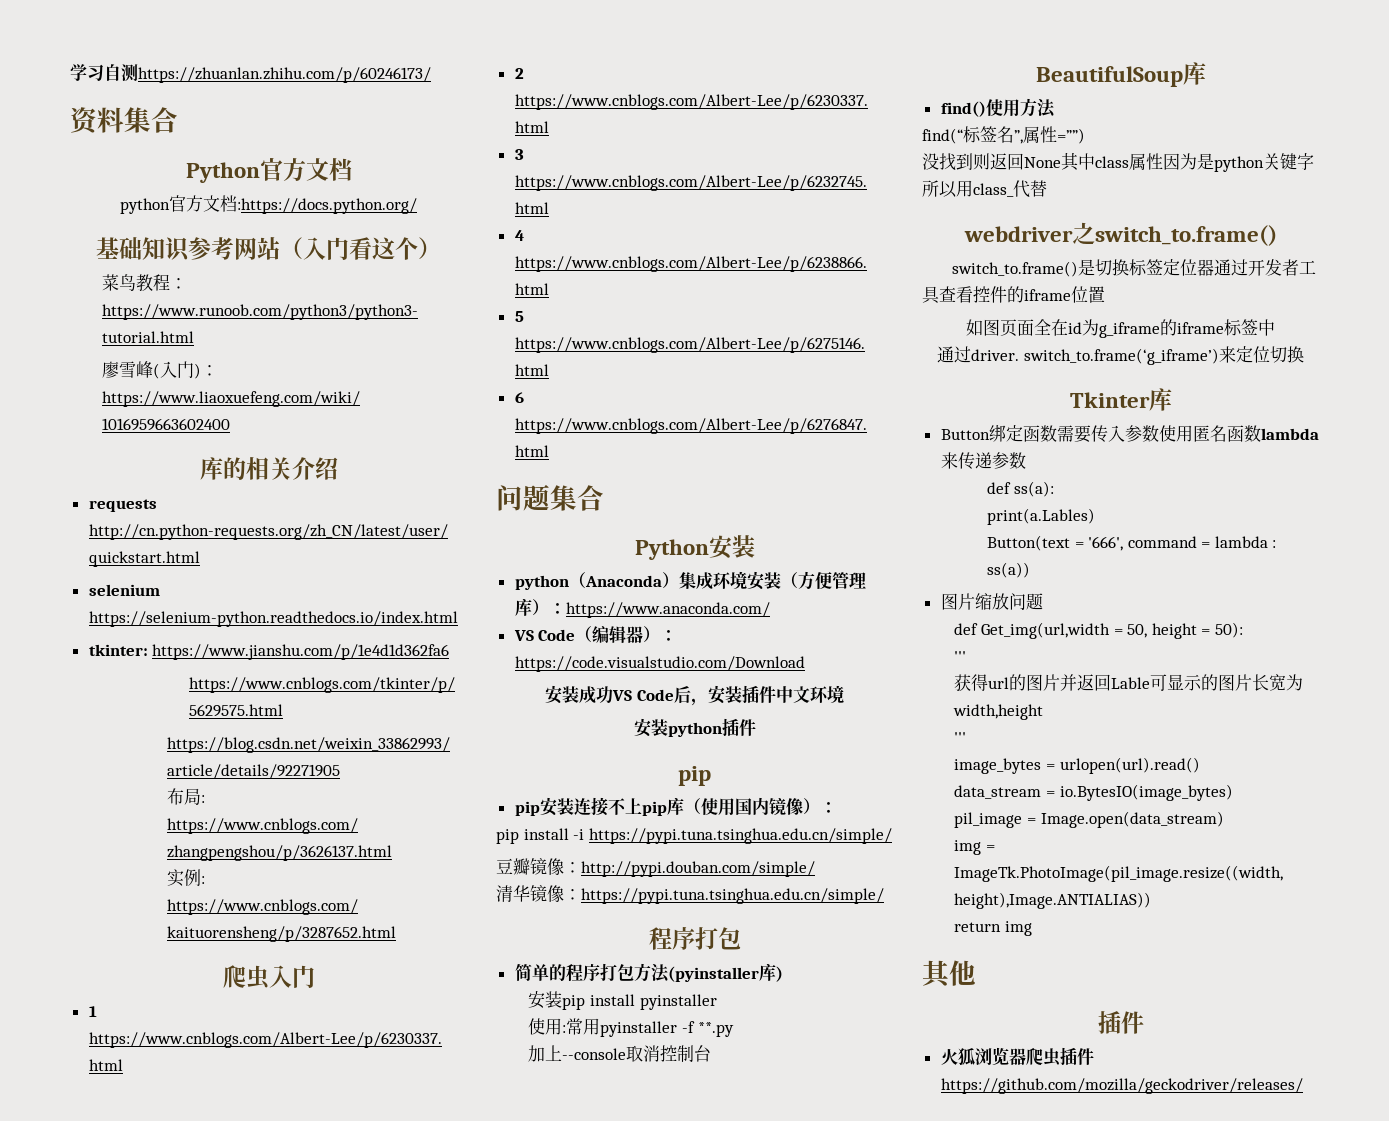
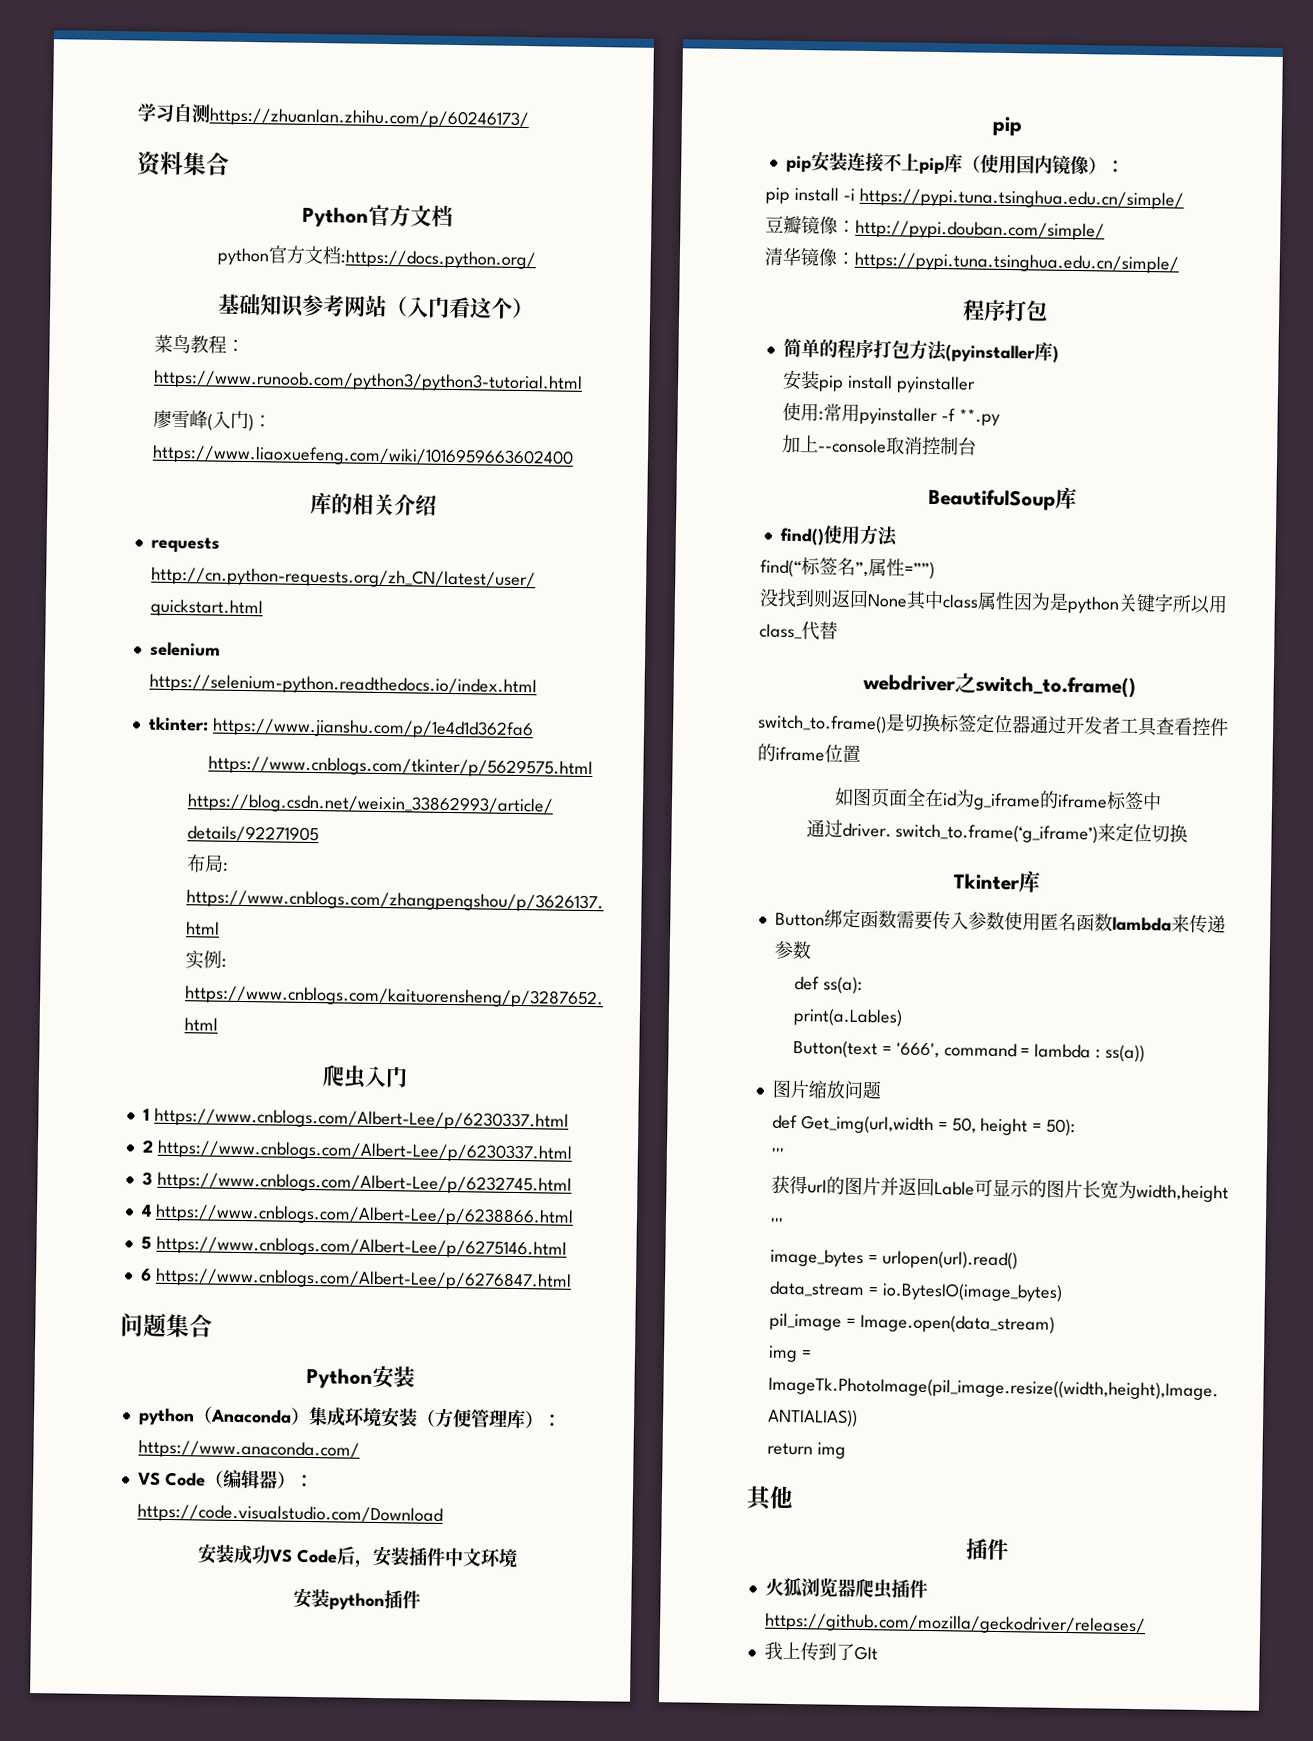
(1303, 1086) none -> [763,1641,878,1662] // 我上传到了GIt

